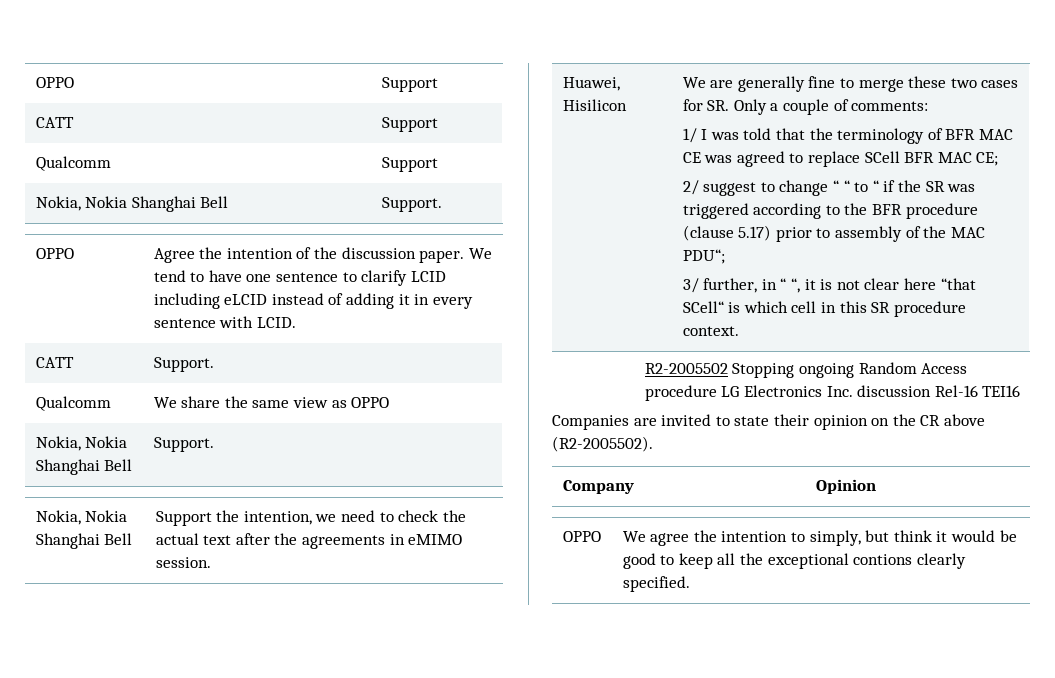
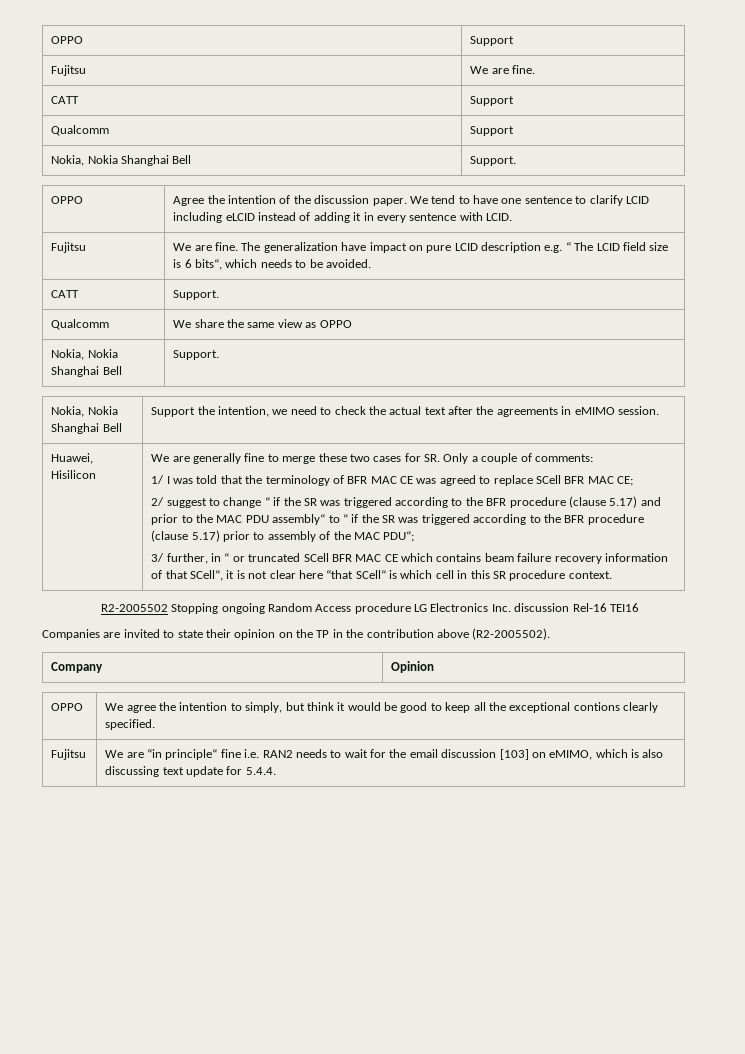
(438, 84) none -> [51,65,87,76] [470,65,536,74] // Fujitsu | We are fine.
(296, 322) none -> [51,242,87,253] [173,242,669,253] [173,259,371,270] // Fujitsu | We are fine. The generalization have impact on pure LCID description e.g. “ The LCID field size is 6 bits“, which needs to be avoided.
[843,180,850,192] “ -> [273,496,661,508] [151,514,326,525] if the SR was triggered according to the BFR procedure (clause 5.17) and prior to the MAC PDU assembly“
[791,278,801,293] “, -> [232,553,668,564] [151,570,224,581] or truncated SCell BFR MAC CE which contains beam failure recovery information of that SCell“,
[920,415,941,426] CR -> [316,629,434,638] TP in the contribution
(690, 584) none -> [51,749,87,760] [105,749,664,760] [105,766,276,777] // Fujitsu | We are “in principle“ fine i.e. RAN2 needs to wait for the email discussion [103] on eMIMO, which is also discussing text update for 5.4.4.

